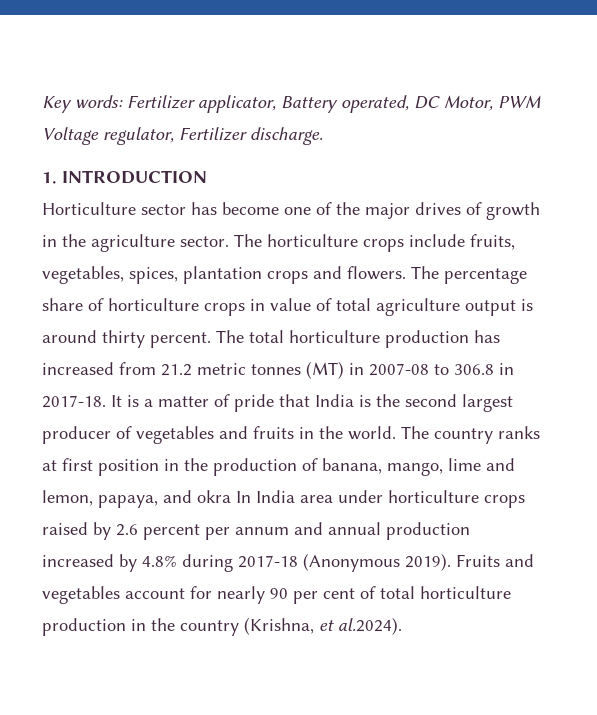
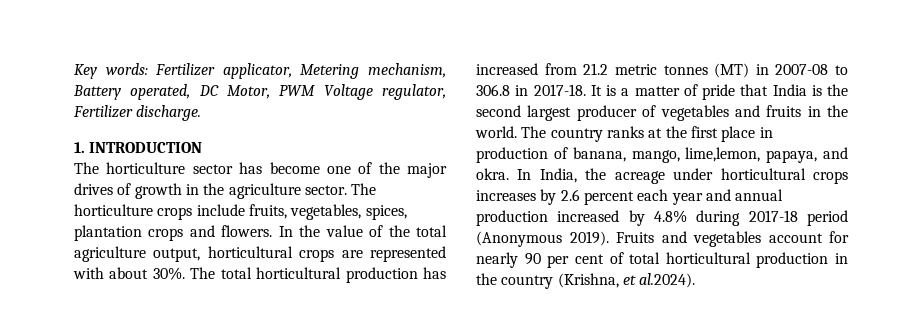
(276, 104) none -> [300,63,446,79] Metering mechanism,
[42,202,136,215] Horticulture -> [74,162,186,174] The horticulture
[411,266,527,284] [42,298,265,316] The percentage share of horticulture crops in -> [278,225,321,237] In the
(332, 304) none -> [388,225,410,237] the
[465,299,533,316] [42,330,211,348] output is around thirty percent. -> [153,246,447,262] [73,267,185,280] output, horticultural crops are represented with about 30%.
[289,330,380,343] horticulture -> [256,267,342,279] horticultural
[62,458,515,476] [42,490,525,508] [42,522,88,535] first position in the production of banana, mango, lime and lemon, papaya, and okra In India area under horticulture crops raised -> [665,126,773,142] [476,147,848,163] [476,168,848,184] [476,190,536,201] the first place in production of banana, mango, lime,lemon, papaya, and okra. In India, the acreage under horticultural crops increases
[205,527,289,540] per annum -> [637,189,703,205] each year
(298, 561) none -> [807,210,848,226] period
[420,586,511,599] horticulture -> [665,252,751,264] horticultural

